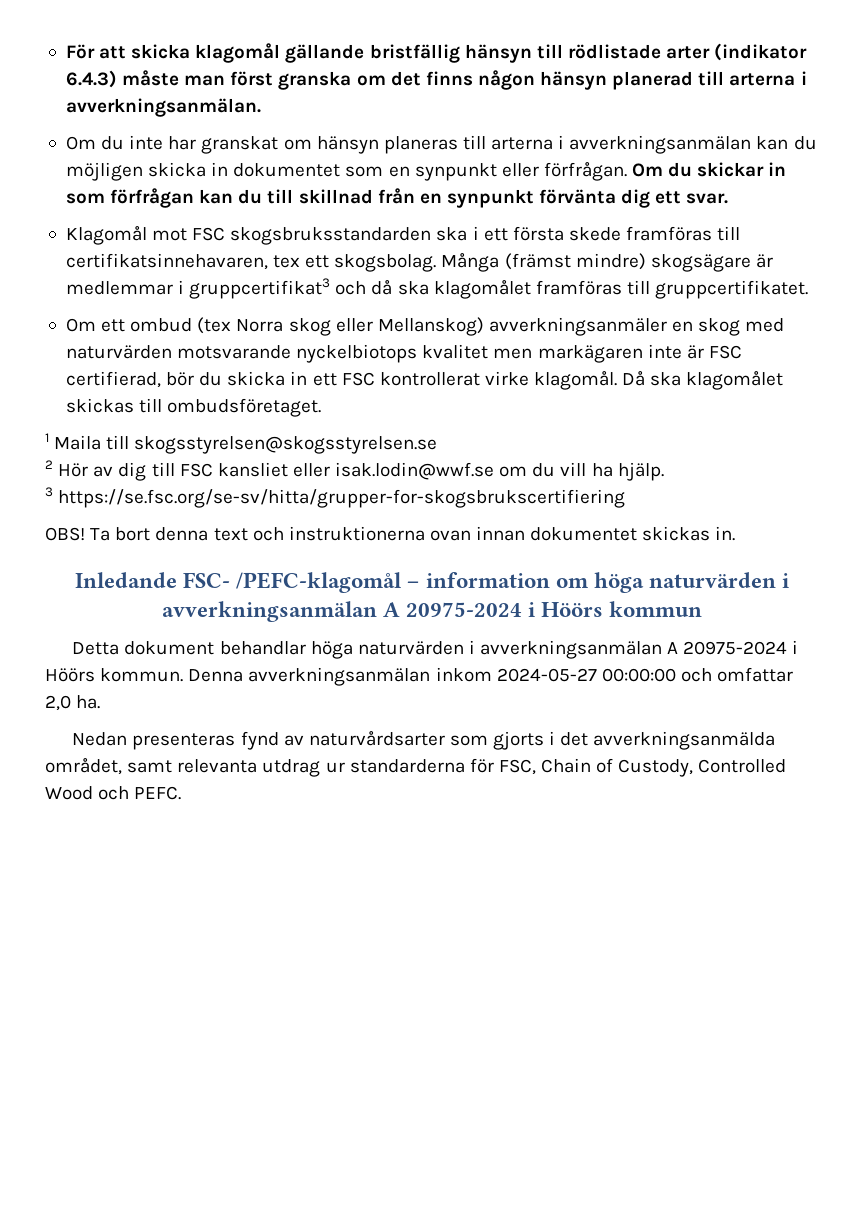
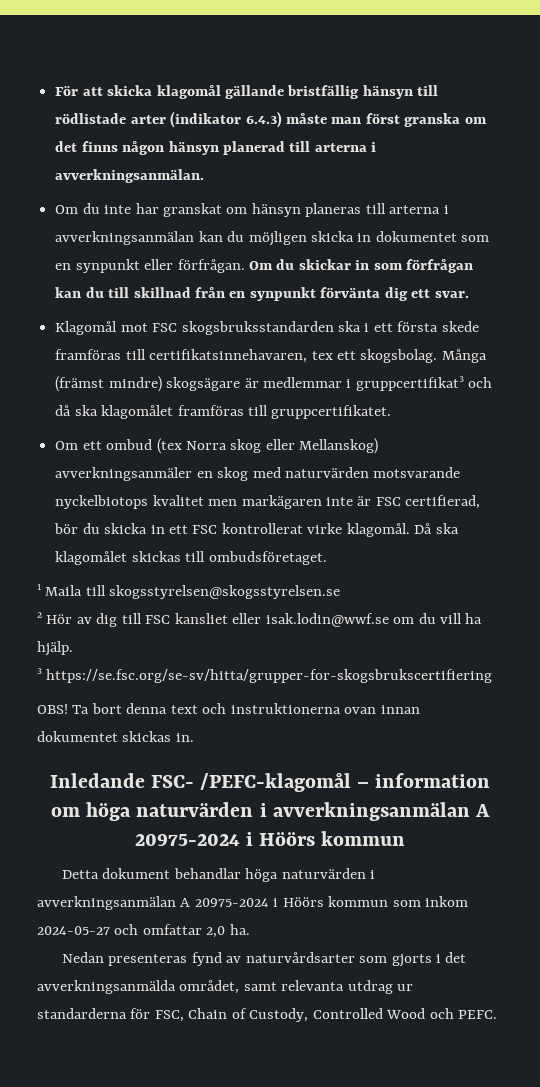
[100,667,431,686] kommun. Denna avverkningsanmälan -> [328,896,421,907] kommun som
[601,668,676,682] 00:00:00 -> (110, 930) none

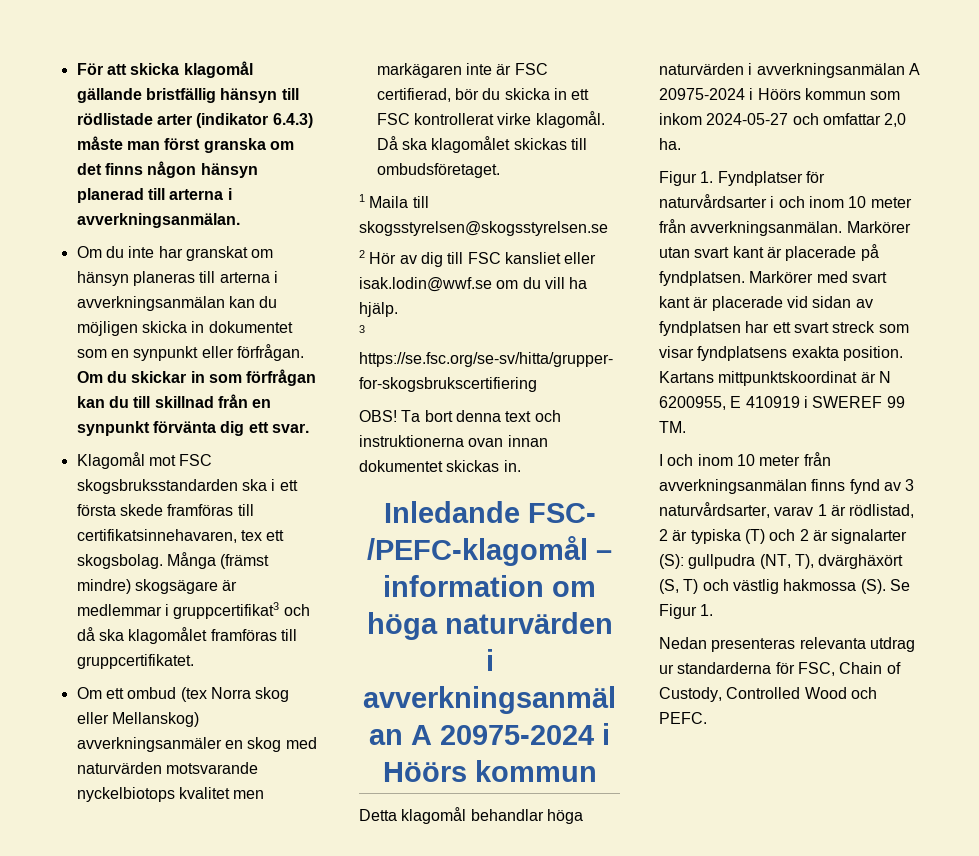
[102,868,171,879] dokument -> [401,807,467,824] klagomål
[61,952,467,967] [37,980,277,994] Nedan presenteras fynd av naturvårdsarter som gjorts i det avverkningsanmälda området, samt -> [659,171,825,186] [659,194,912,208] [659,219,911,236] [659,244,879,261] [659,271,887,286] [659,296,873,311] [659,321,909,336] [659,346,903,361] [659,371,891,386] [659,396,905,410] [659,421,686,433] [659,452,831,466] [659,479,915,494] [659,502,915,518] [659,529,908,544] [659,554,904,569] [659,579,910,594] [659,604,714,619] [659,637,796,652] Figur 1. Fyndplatser för naturvårdsarter i och inom 10 meter från avverkningsanmälan. Markörer utan svart kant är placerade på fyndplatsen. Markörer med svart kant är placerade vid sidan av fyndplatsen har ett svart streck som visar fyndplatsens exakta position. Kartans mittpunktskoordinat är N 6200955, E 410919 i SWEREF 99 TM. // I och inom 10 meter från avverkningsanmälan finns fynd av 3 naturvårdsarter, varav 1 är rödlistad, 2 är typiska (T) och 2 är signalarter (S): gullpudra (NT, T), dvärghäxört (S, T) och västlig hakmossa (S). Se Figur 1. // Nedan presenteras

